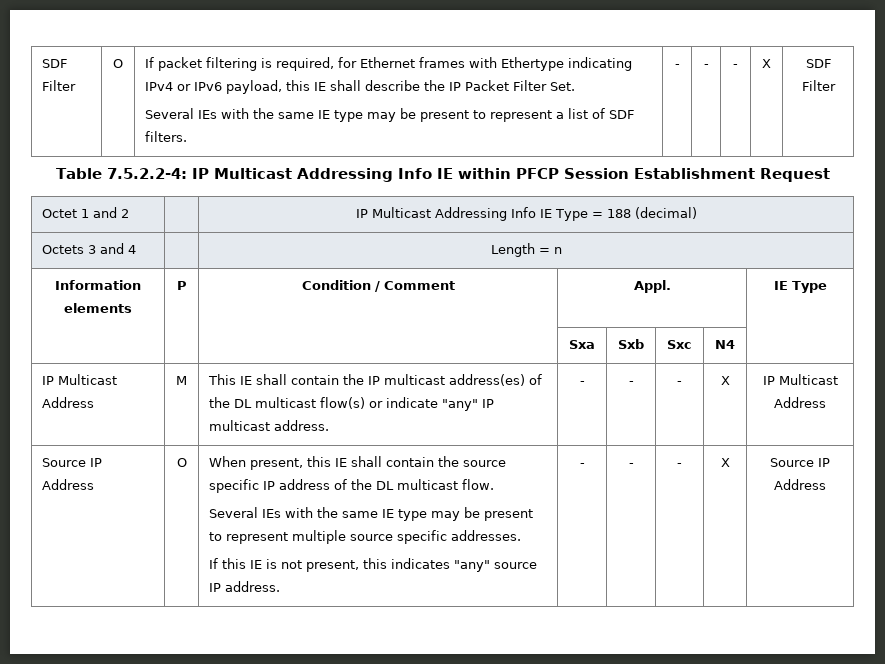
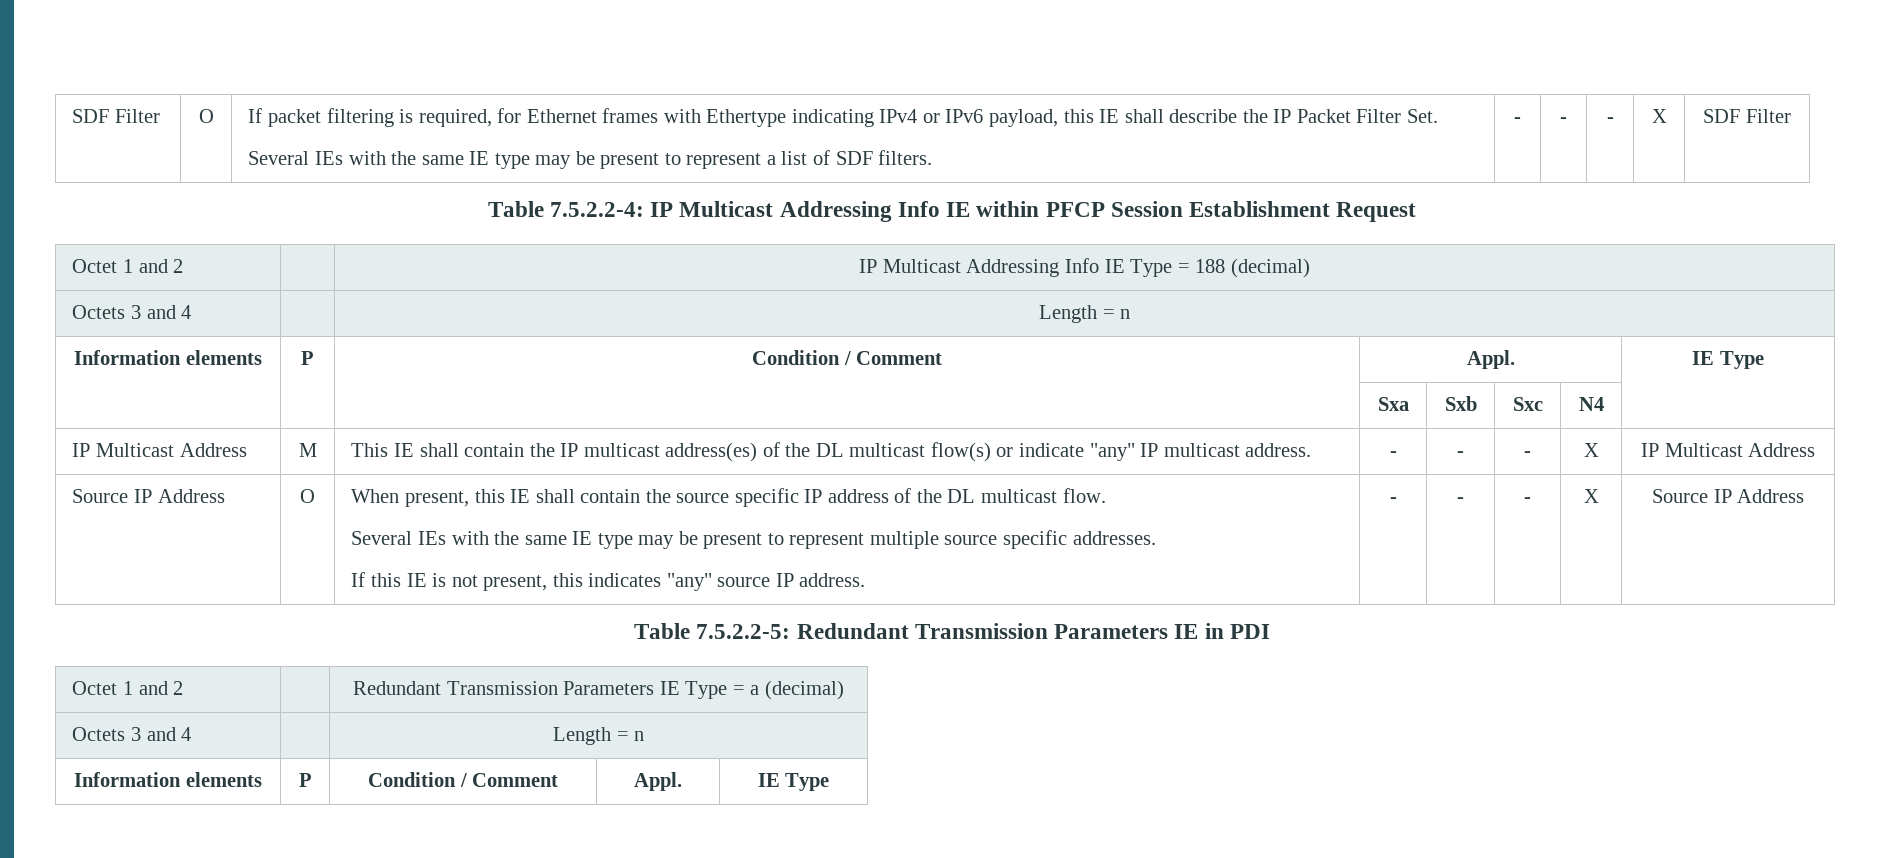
(826, 484) none -> [634,623,1270,639] [72,681,184,695] [353,680,844,700] [72,727,192,741] [552,727,645,745] [74,772,262,787] [298,773,312,787] [367,772,559,787] [634,772,682,791] [757,773,830,791] // Table 7.5.2.2-5: Redundant Transmission Parameters IE in PDI // Octet 1 and 2 | | Redundant Transmission Parameters IE Type = a (decimal) // Octets 3 and 4 | | Length = n // Information elements | P | Condition / Comment | Appl. | IE Type

